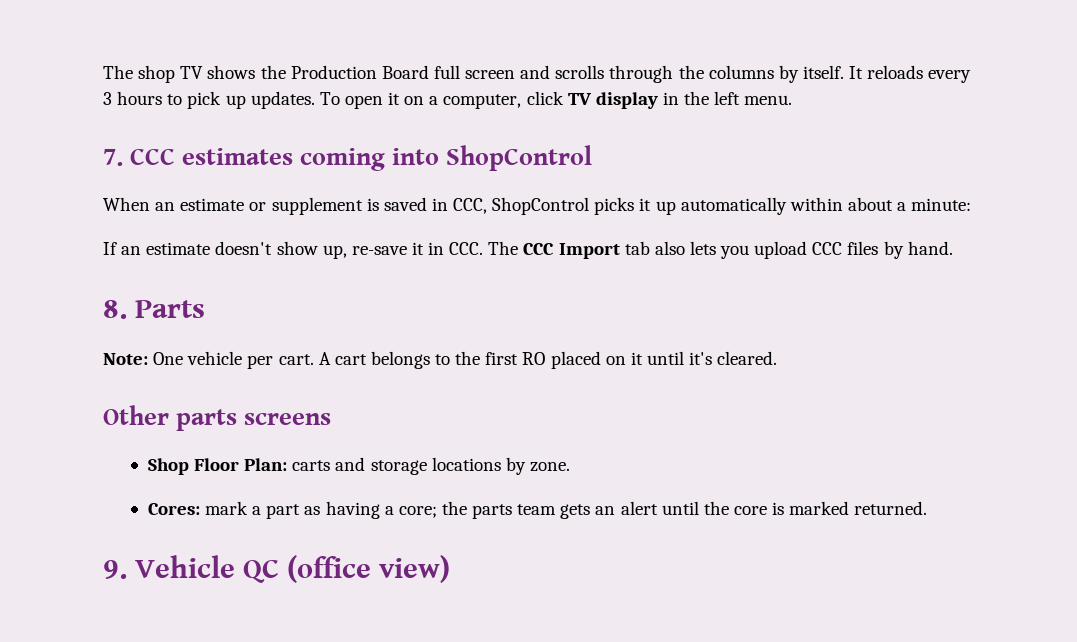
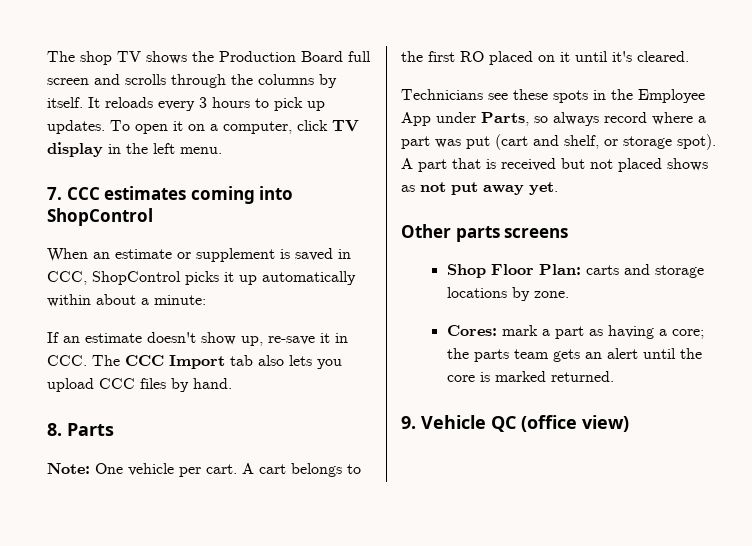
(778, 358) none -> [401,89,705,103] [401,112,706,126] [401,134,716,150] [401,158,708,172] [401,182,558,195] // Technicians see these spots in the Employee App under Parts, so always record where a part was put (cart and shelf, or storage spot). A part that is received but not placed shows as not put away yet.

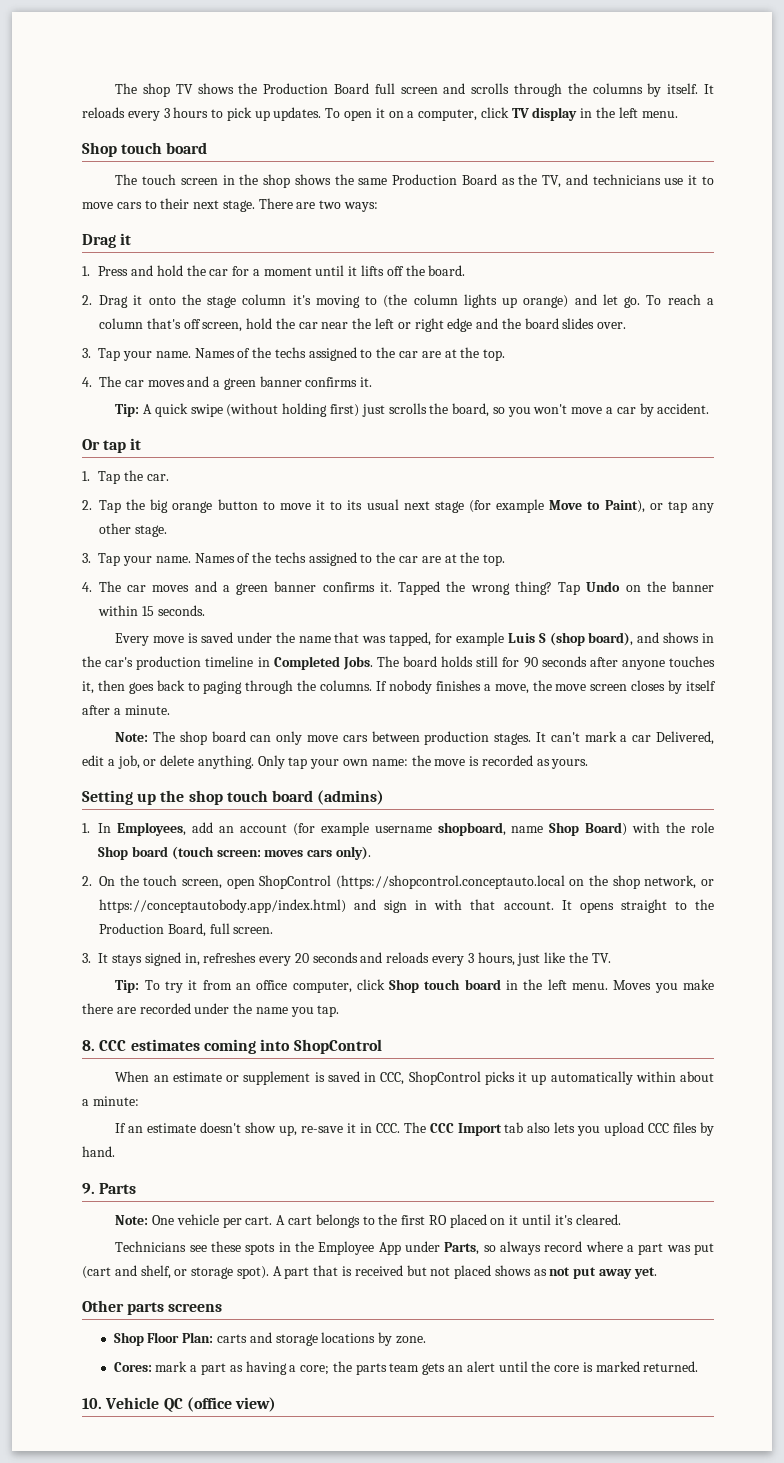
[47,187,62,200] 7. -> [82,142,208,157] [115,174,714,188] [82,198,379,212] [82,233,132,248] [82,265,466,276] [82,294,714,308] [99,318,627,332] [82,347,506,361] [82,376,373,390] [115,403,710,417] [82,438,142,453] [82,470,169,484] [82,499,714,513] [99,523,167,537] [82,552,506,566] [82,581,715,595] [98,605,205,616] [115,632,714,646] [82,656,715,670] [82,680,717,694] [82,705,170,715] [115,731,714,745] [82,755,589,769] [82,790,385,805] [82,822,714,836] [98,846,371,860] [82,875,714,889] [99,899,714,913] [99,923,274,937] [82,952,611,966] [115,979,715,993] [82,1003,340,1017] [82,1040,95,1051] Shop touch board // The touch screen in the shop shows the same Production Board as the TV, and technicians use it to move cars to their next stage. There are two ways: // Drag it // 1. Press and hold the car for a moment until it lifts off the board. // 2. Drag it onto the stage column it's moving to (the column lights up orange) and let go. To reach a column that's off screen, hold the car near the left or right edge and the board slides over. // 3. Tap your name. Names of the techs assigned to the car are at the top. // 4. The car moves and a green banner confirms it. // Tip: A quick swipe (without holding first) just scrolls the board, so you won't move a car by accident. // Or tap it // 1. Tap the car. // 2. Tap the big orange button to move it to its usual next stage (for example Move to Paint), or tap any other stage. // 3. Tap your name. Names of the techs assigned to the car are at the top. // 4. The car moves and a green banner confirms it. Tapped the wrong thing? Tap Undo on the banner within 15 seconds. // Every move is saved under the name that was tapped, for example Luis S (shop board), and shows in the car's production timeline in Completed Jobs. The board holds still for 90 seconds after anyone touches it, then goes back to paging through the columns. If nobody finishes a move, the move screen closes by itself after a minute. // Note: The shop board can only move cars between production stages. It can't mark a car Delivered, edit a job, or delete anything. Only tap your own name: the move is recorded as yours. // Setting up the shop touch board (admins) // 1. In Employees, add an account (for example username shopboard, name Shop Board) with the role Shop board (touch screen: moves cars only). // 2. On the touch screen, open ShopControl (https://shopcontrol.conceptauto.local on the shop network, or https://conceptautobody.app/index.html) and sign in with that account. It opens straight to the Production Board, full screen. // 3. It stays signed in, refreshes every 20 seconds and reloads every 3 hours, just like the TV. // Tip: To try it from an office computer, click Shop touch board in the left menu. Moves you make there are recorded under the name you tap. // 8.
[47,423,62,436] 8. -> [82,1183,95,1194] 9.
[401,416,416,429] 9. -> [82,1398,102,1409] 10.

